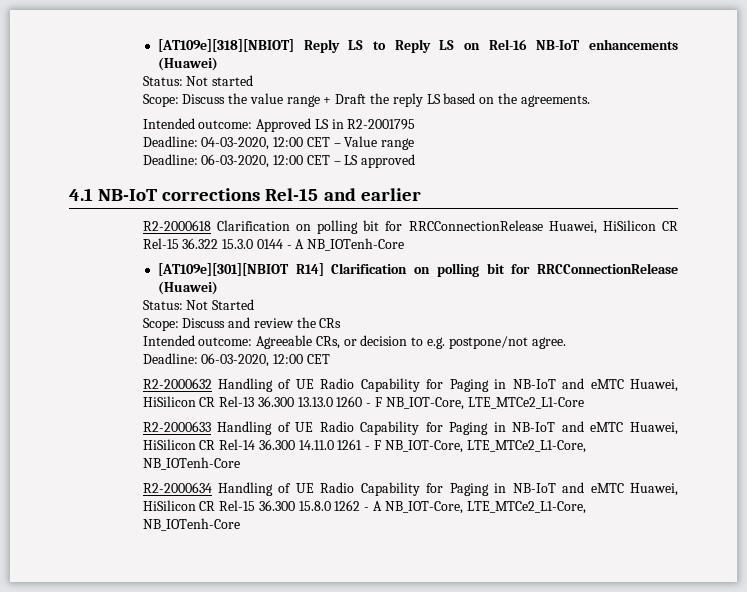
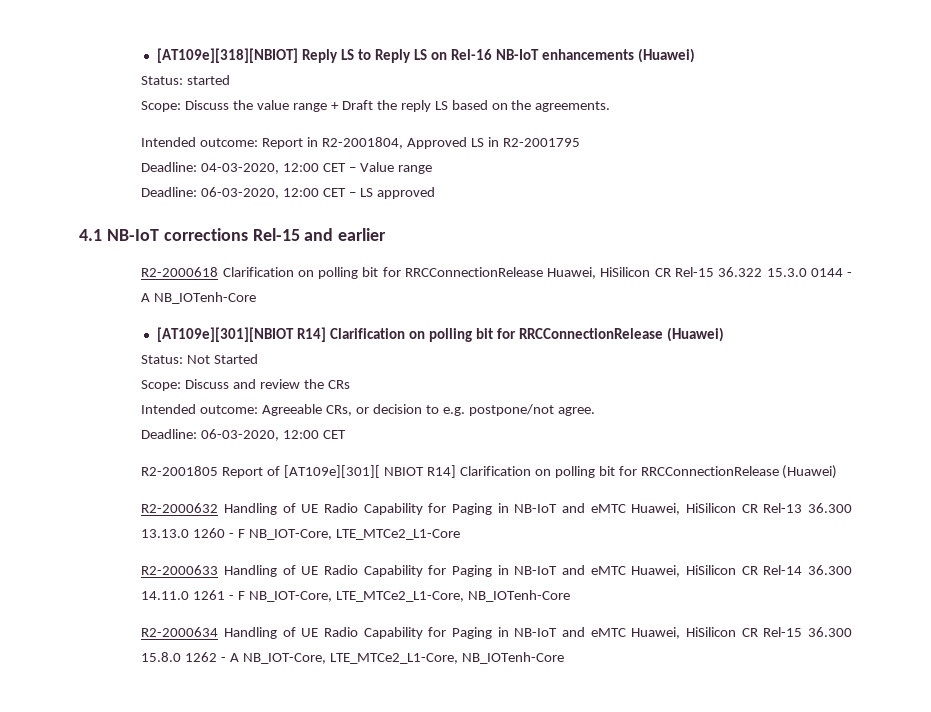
[186,76,209,86] Not -> (184, 80) none
(253, 124) none -> [262,137,404,149] Report in R2-2001804,
(330, 359) none -> [141,465,838,479] // R2-2001805 Report of [AT109e][301][ NBIOT R14] Clarification on polling bit for RRCConnectionRelease (Huawei)

